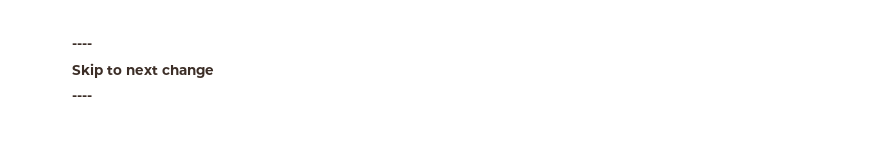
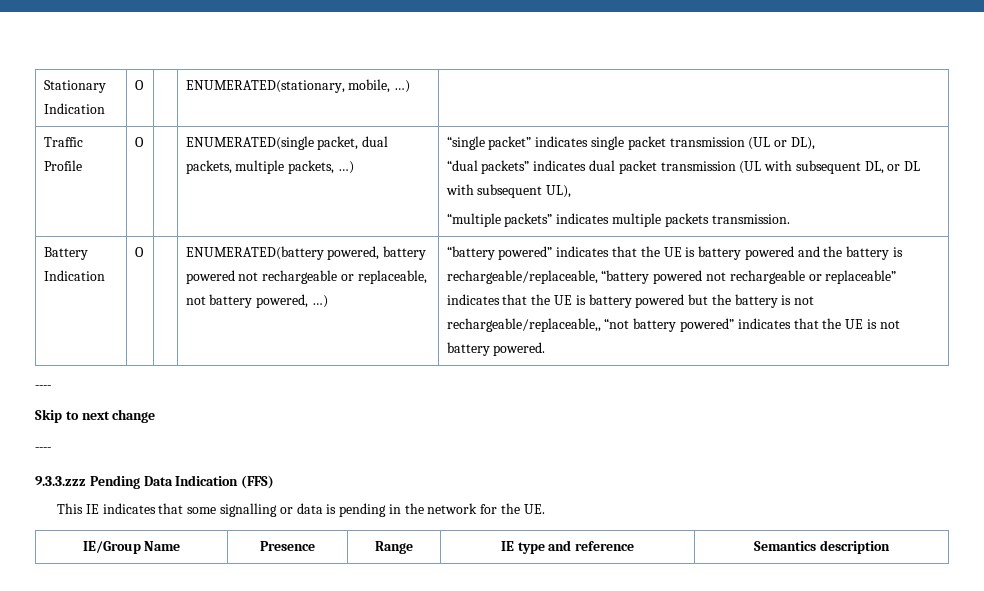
(72, 45) none -> [43,80,106,93] [43,103,105,114] [134,80,144,90] [185,79,411,93] [43,137,83,147] [43,160,82,171] [134,137,144,147] [185,136,389,150] [185,160,354,174] [446,136,815,150] [446,160,921,174] [445,184,572,198] [446,213,790,227] [43,247,88,260] [43,270,105,281] [134,247,144,257] [185,246,427,260] [185,270,427,284] [185,294,328,308] [446,246,904,260] [446,270,897,284] [446,294,815,308] [446,318,900,332] [446,342,546,356] Stationary Indication | O | | ENUMERATED(stationary, mobile, …) | // Traffic Profile | O | | ENUMERATED(single packet, dual packets, multiple packets, …) | “single packet” indicates single packet transmission (UL or DL), // “dual packets” indicates dual packet transmission (UL with subsequent DL, or DL with subsequent UL), // “multiple packets” indicates multiple packets transmission. // Battery Indication | O | | ENUMERATED(battery powered, battery powered not rechargeable or replaceable, not battery powered, …) | “battery powered” indicates that the UE is battery powered and the battery is rechargeable/replaceable, “battery powered not rechargeable or replaceable” indicates that the UE is battery powered but the battery is not rechargeable/replaceable,, “not battery powered” indicates that the UE is not battery powered. //
(92, 97) none -> [35,475,275,489] [57,503,545,517] [82,541,181,554] [260,541,315,551] [375,541,413,554] [500,540,635,554] [754,540,890,554] // 9.3.3.zzz Pending Data Indication (FFS) // This IE indicates that some signalling or data is pending in the network for the UE. // IE/Group Name | Presence | Range | IE type and reference | Semantics description

